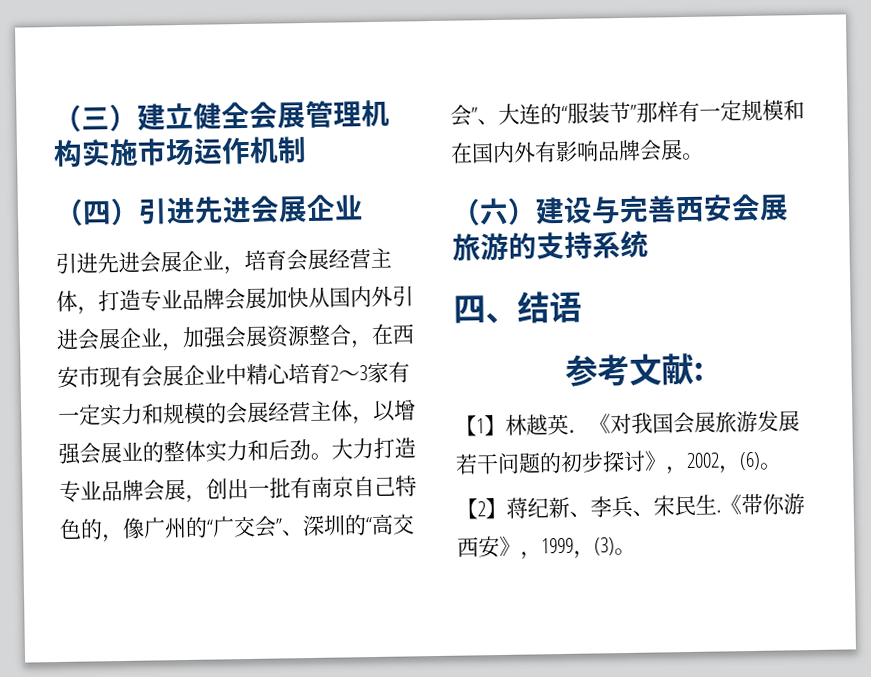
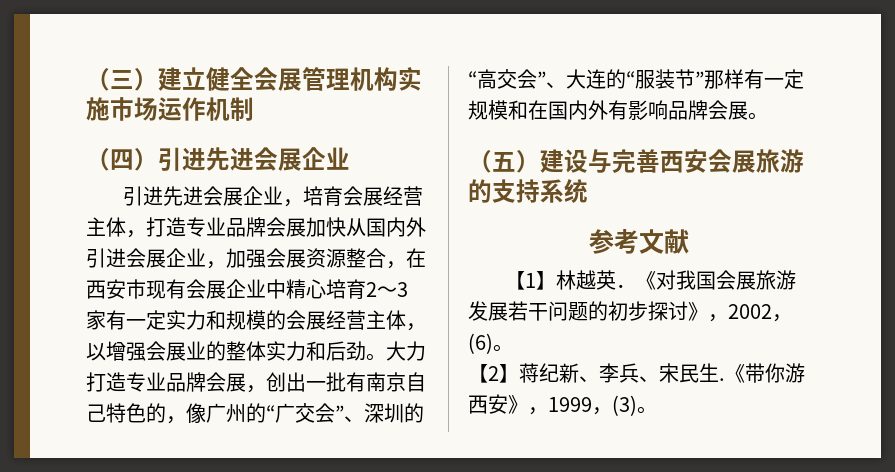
[479,197,509,226] 六 -> [492,152,516,172] 五
[453,291,582,324] // 四、结语 -> (588, 191) none
[693,361,704,381] : -> (689, 241) none

